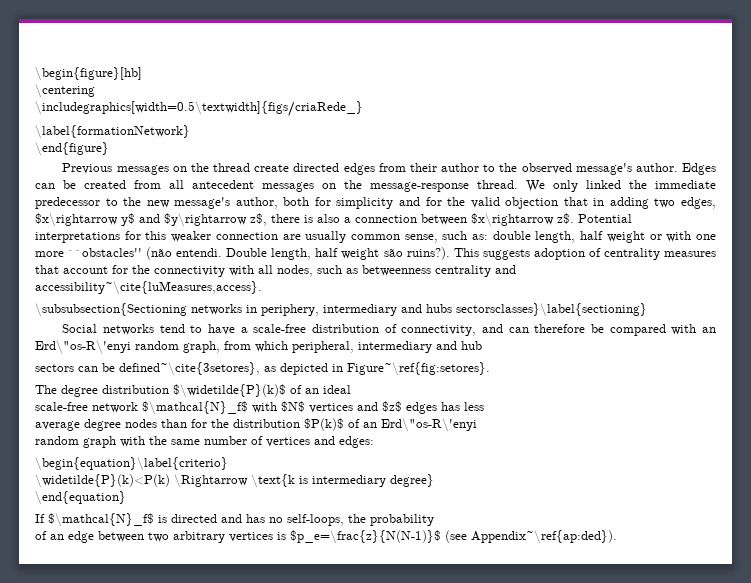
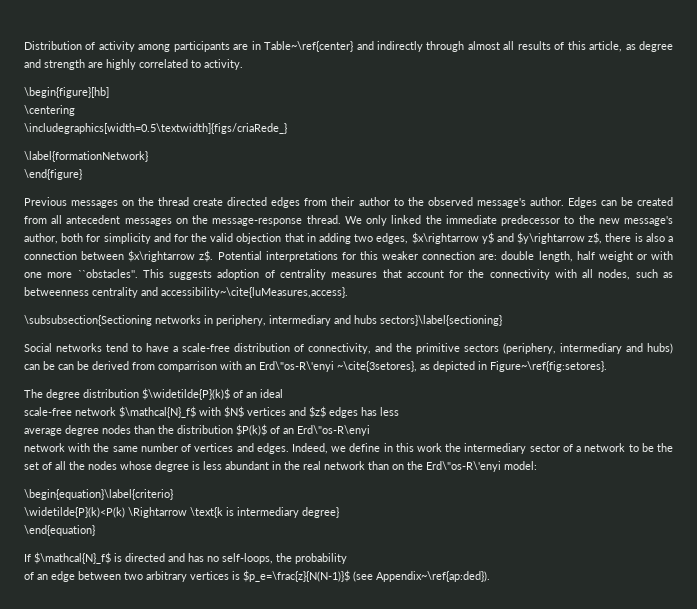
(35, 74) none -> [24,41,674,52] [24,59,243,70] Distribution of activity among participants are in Table~\ref{center} and indirectly through almost all results of this article, as degree and strength are highly correlated to activity. //
[282,231,489,243] are usually common sense, such as: -> [479,254,498,260] are:
[68,247,450,260] ``obstacles'' (não entendi. Double length, half weight são ruins?). -> [77,269,138,278] ``obstacles''.
[456,303,647,317] sectorsclasses}\label{sectioning} -> [380,315,502,326] sectors}\label{sectioning}
[508,324,717,336] [35,340,482,354] [35,362,260,376] can therefore be compared with an Erd\"os-R\'enyi random graph, from which peripheral, intermediary and hub // sectors can be defined~\cite{3setores}, -> [396,343,673,354] [24,361,417,372] the primitive sectors (periphery, intermediary and hubs) can be can be derived from comparrison with an Erd\"os-R\'enyi ~\cite{3setores},
[191,419,207,428] for -> (155, 429) none
[381,418,477,432] [35,436,116,448] Erd\"os-R\'enyi // random graph -> [297,425,370,436] [24,443,65,452] Erd\"os-R\enyi // network
[339,436,374,448] edges: -> [256,443,674,454] [24,461,537,472] edges. Indeed, we define in this work the intermediary sector of a network to be the set of all the nodes whose degree is less abundant in the real network than on the Erd\"os-R\'enyi model:

